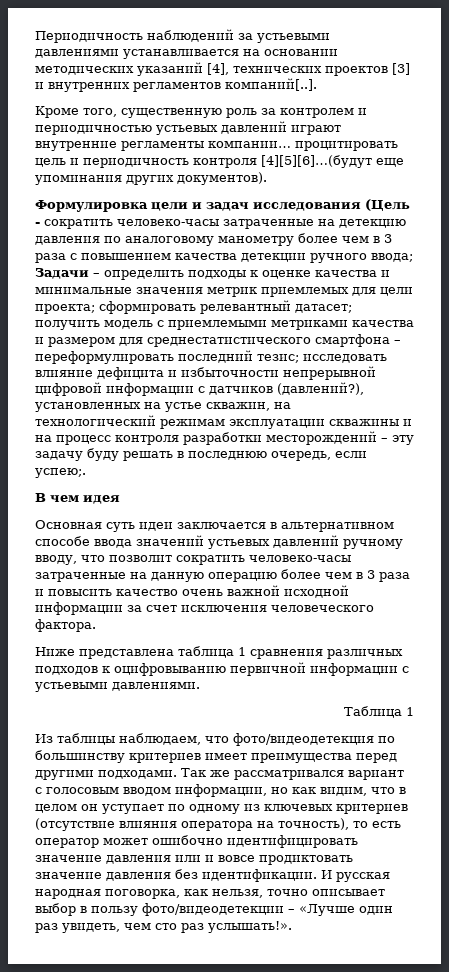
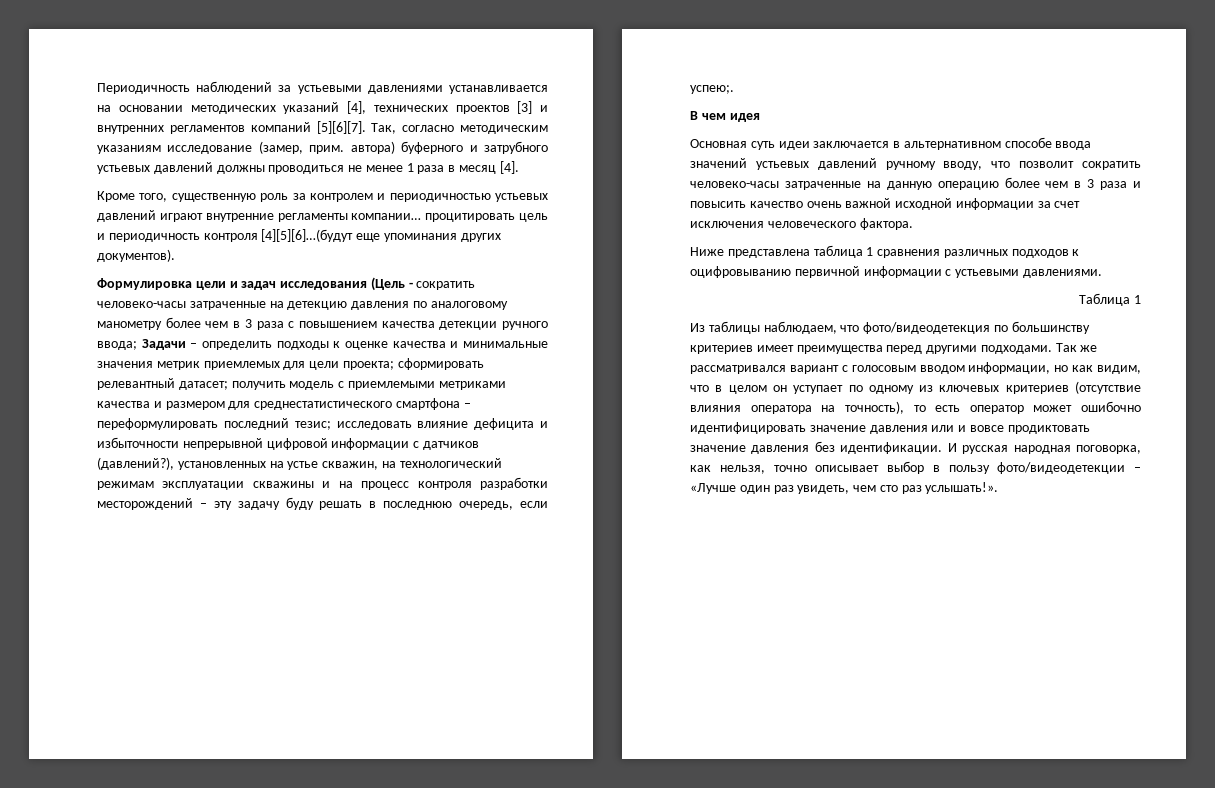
[225,78,317,91] компаний[..]. -> [250,121,548,134] [97,141,548,154] [97,161,519,174] компаний [5][6][7]. Так, согласно методическим указаниям исследование (замер, прим. автора) буферного и затрубного устьевых давлений должны проводиться не менее 1 раза в месяц [4].

